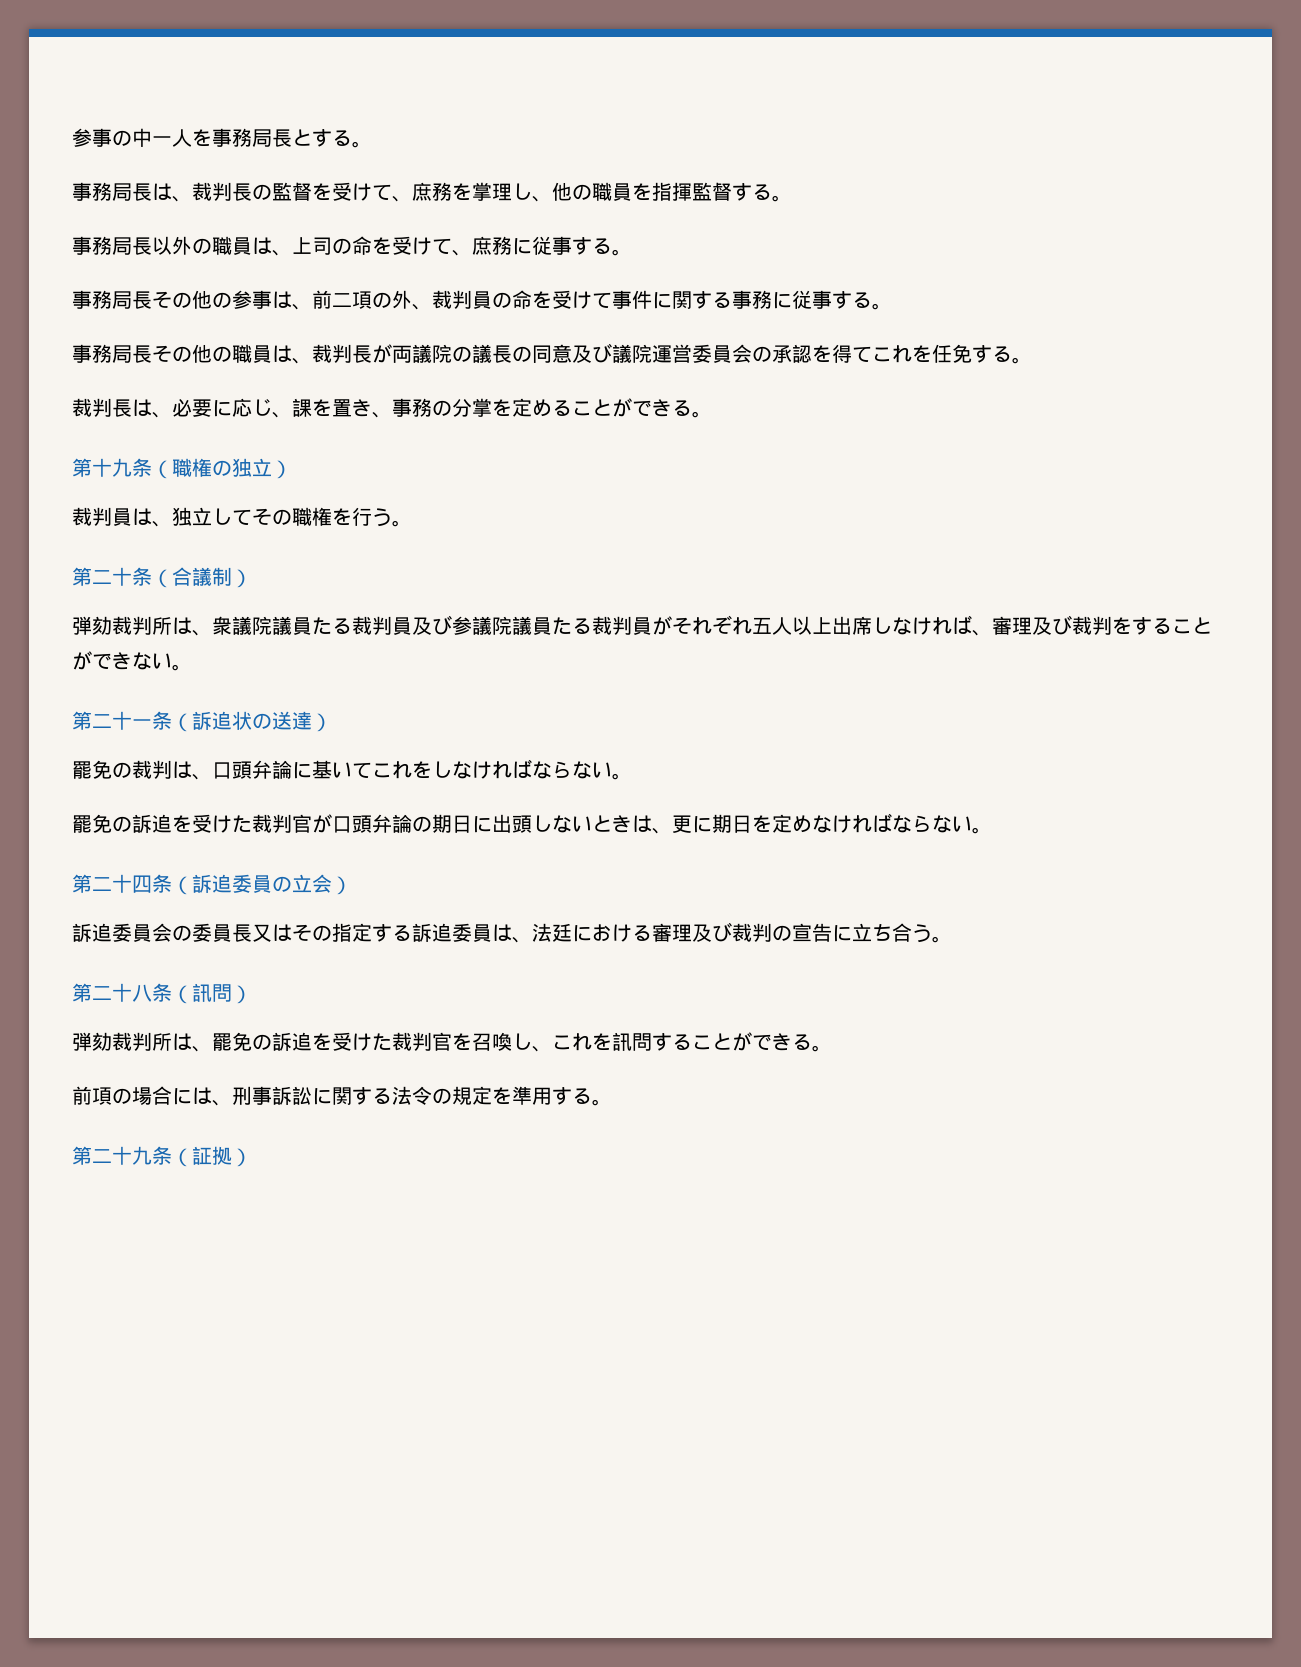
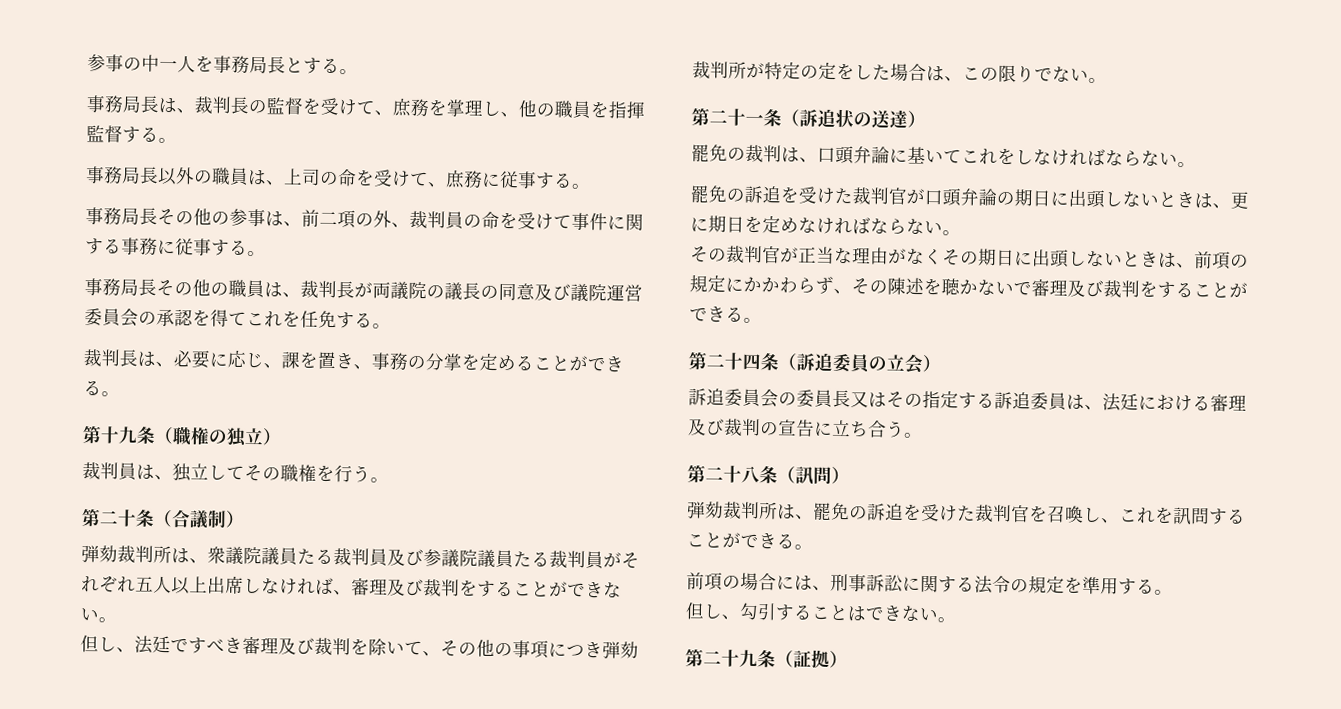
(192, 667) none -> [80,635,639,659] [692,61,1107,84] // 但し、法廷ですべき審理及び裁判を除いて、その他の事項につき弾劾裁判所が特定の定をした場合は、この限りでない。
(992, 830) none -> [690,245,1249,270] [689,274,1248,299] [689,306,762,324] // その裁判官が正当な理由がなくその期日に出頭しないときは、前項の規定にかかわらず、その陳述を聴かないで審理及び裁判をすることができる。
(612, 1102) none -> [685,602,956,623] // 但し、勾引することはできない。

